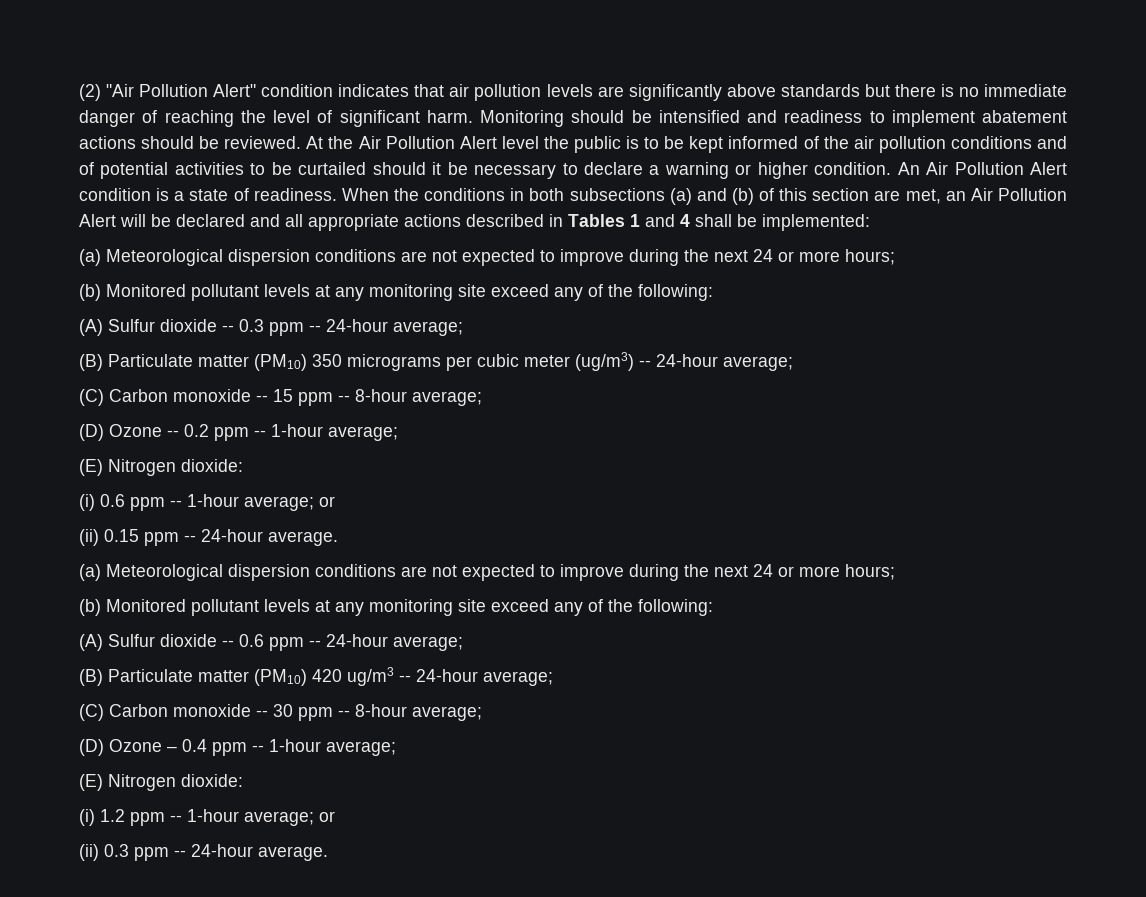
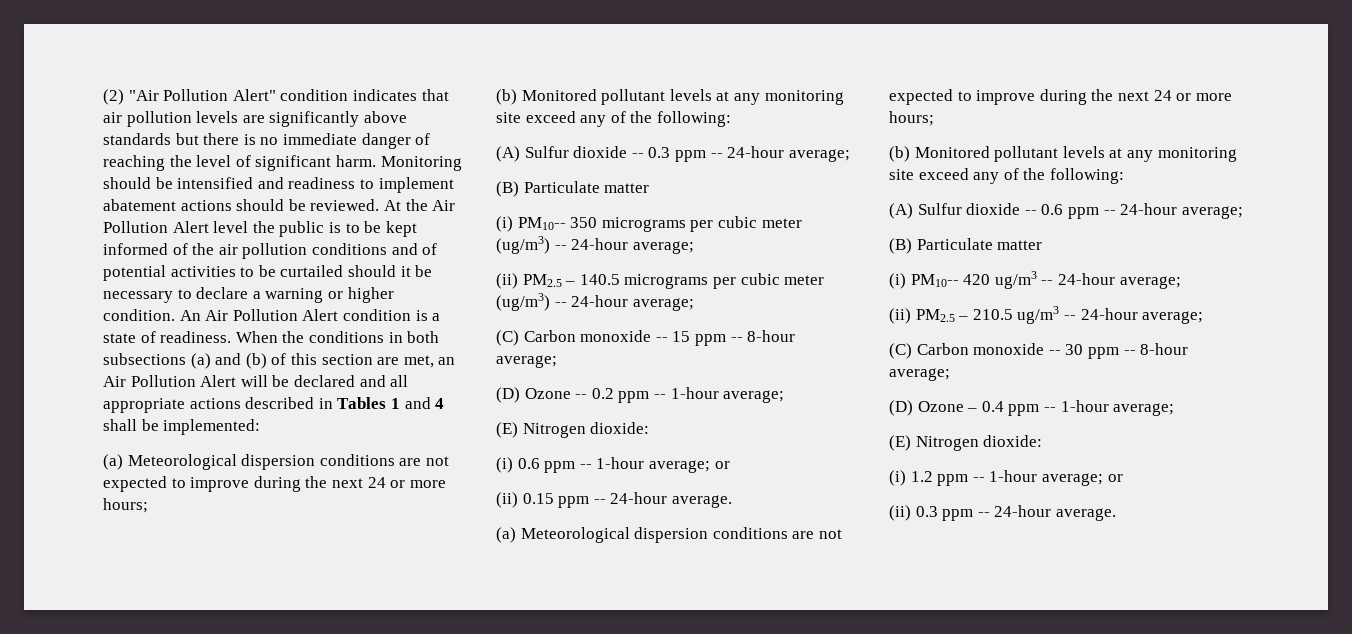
[254,354,307,371] (PM10) -> [496,216,566,232] // (i) PM10--
(793, 363) none -> [496,273,825,289] [496,293,694,311] // (ii) PM2.5 – 140.5 micrograms per cubic meter (ug/m3) -- 24-hour average;
[254,669,307,686] (PM10) -> [889,273,959,289] // (i) PM10--
(553, 678) none -> [889,306,1204,324] // (ii) PM2.5 – 210.5 ug/m3 -- 24-hour average;

